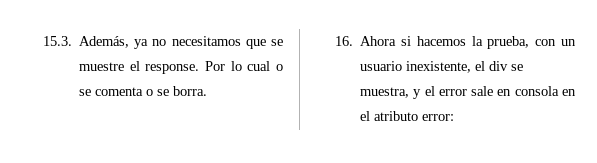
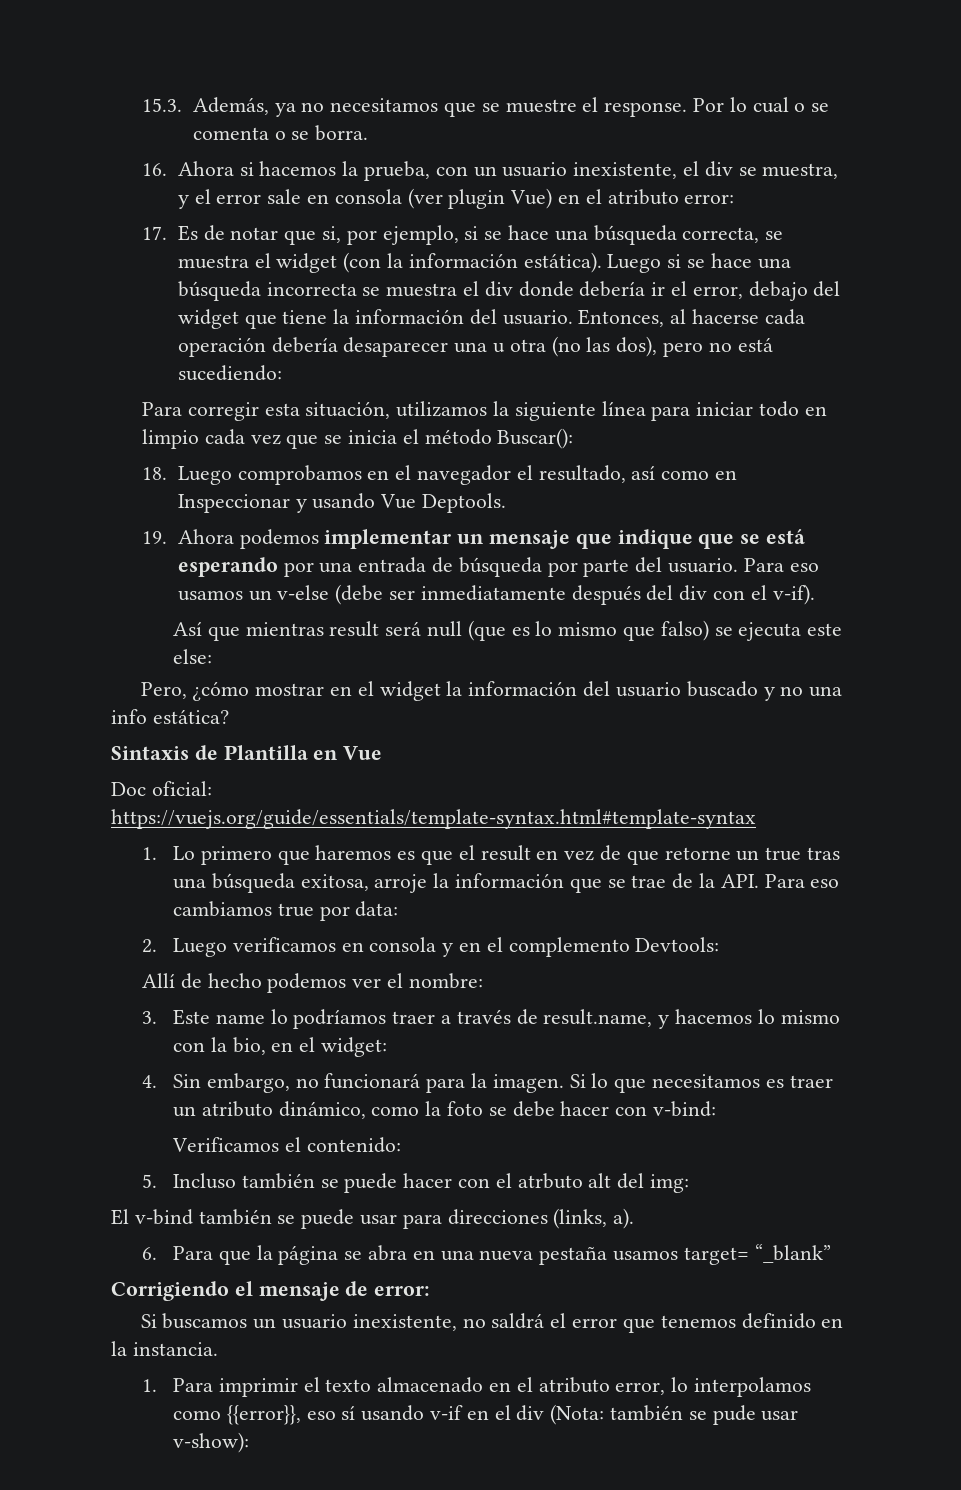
(559, 91) none -> [407,188,553,209] (ver plugin Vue)
(455, 117) none -> [141,225,784,245] [177,252,791,273] [177,281,841,301] [177,309,805,329] [177,336,773,357] [177,365,282,381] [141,401,827,421] [141,428,574,449] [141,465,737,485] [177,493,506,513] [141,529,805,549] [177,557,819,577] [177,584,815,605] [172,620,843,641] [172,649,212,664] [140,681,843,701] [111,709,229,724] [111,745,383,760] [111,781,212,796] [111,809,756,829] [141,845,840,865] [172,873,840,893] [172,901,399,921] [141,937,720,957] [141,973,483,993] [141,1009,840,1029] [172,1037,387,1057] [141,1073,833,1093] [172,1101,716,1119] [171,1137,401,1153] [141,1173,689,1193] [111,1208,635,1229] [141,1244,831,1265] [111,1281,431,1301] [140,1313,844,1333] [111,1341,218,1356] [141,1377,811,1397] [172,1404,799,1425] [172,1432,249,1453] // 17. Es de notar que si, por ejemplo, si se hace una búsqueda correcta, se muestra el widget (con la información estática). Luego si se hace una búsqueda incorrecta se muestra el div donde debería ir el error, debajo del widget que tiene la información del usuario. Entonces, al hacerse cada operación debería desaparecer una u otra (no las dos), pero no está sucediendo: // Para corregir esta situación, utilizamos la siguiente línea para iniciar todo en limpio cada vez que se inicia el método Buscar(): // 18. Luego comprobamos en el navegador el resultado, así como en Inspeccionar y usando Vue Deptools. // 19. Ahora podemos implementar un mensaje que indique que se está esperando por una entrada de búsqueda por parte del usuario. Para eso usamos un v-else (debe ser inmediatamente después del div con el v-if). // Así que mientras result será null (que es lo mismo que falso) se ejecuta este else: // Pero, ¿cómo mostrar en el widget la información del usuario buscado y no una info estática? // Sintaxis de Plantilla en Vue // Doc oficial: https://vuejs.org/guide/essentials/template-syntax.html#template-syntax // 1. Lo primero que haremos es que el result en vez de que retorne un true tras una búsqueda exitosa, arroje la información que se trae de la API. Para eso cambiamos true por data: // 2. Luego verificamos en consola y en el complemento Devtools: // Allí de hecho podemos ver el nombre: // 3. Este name lo podríamos traer a través de result.name, y hacemos lo mismo con la bio, en el widget: // 4. Sin embargo, no funcionará para la imagen. Si lo que necesitamos es traer un atributo dinámico, como la foto se debe hacer con v-bind: // Verificamos el contenido: // 5. Incluso también se puede hacer con el atrbuto alt del img: // El v-bind también se puede usar para direcciones (links, a). // 6. Para que la página se abra en una nueva pestaña usamos target= “_blank” // Corrigiendo el mensaje de error: // Si buscamos un usuario inexistente, no saldrá el error que tenemos definido en la instancia. // 1. Para imprimir el texto almacenado en el atributo error, lo interpolamos como {{error}}, eso sí usando v-if en el div (Nota: también se pude usar v-show):

